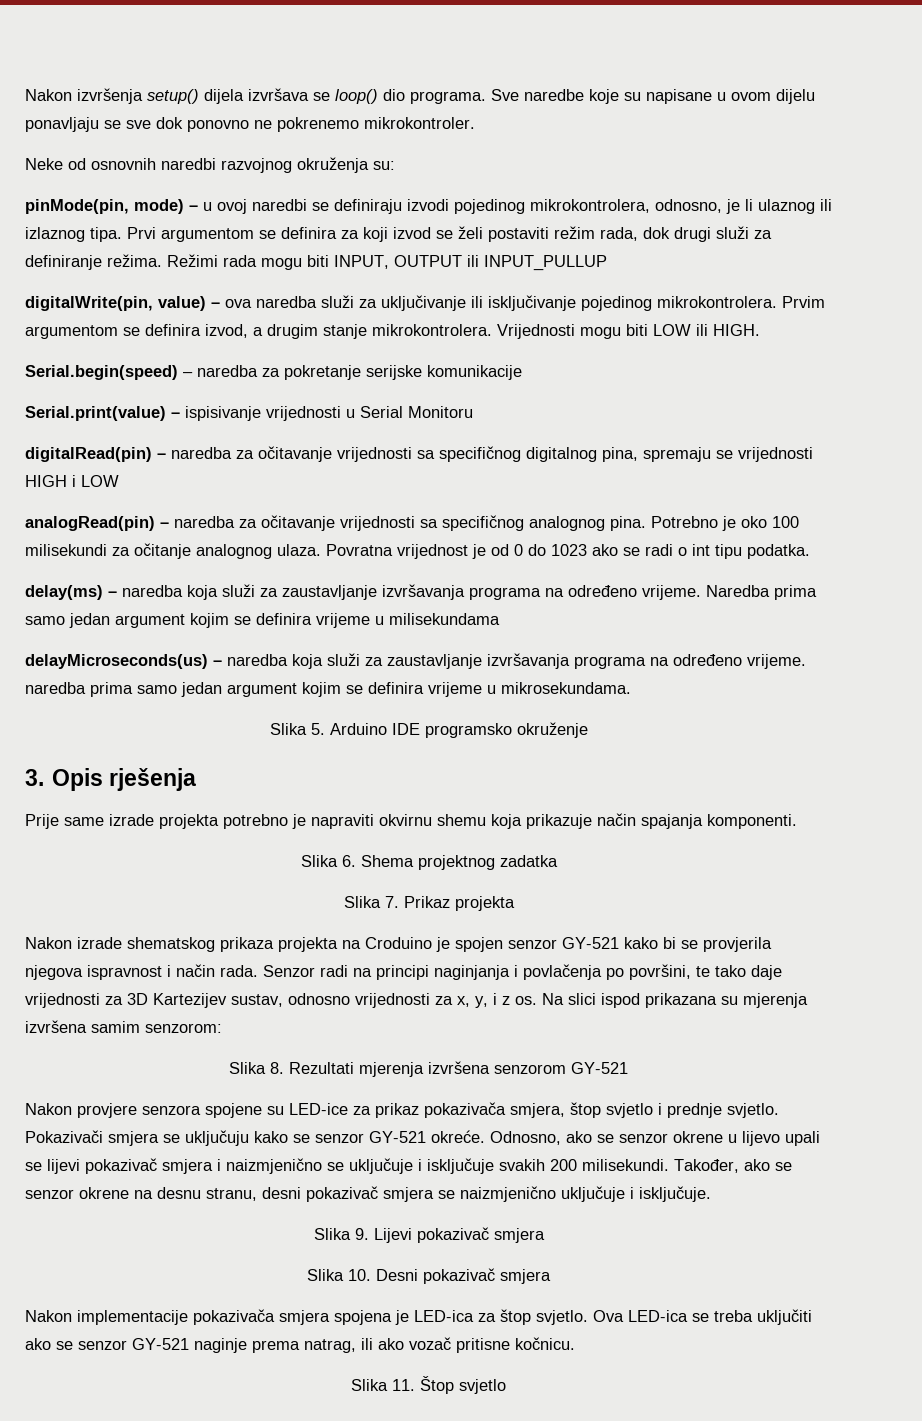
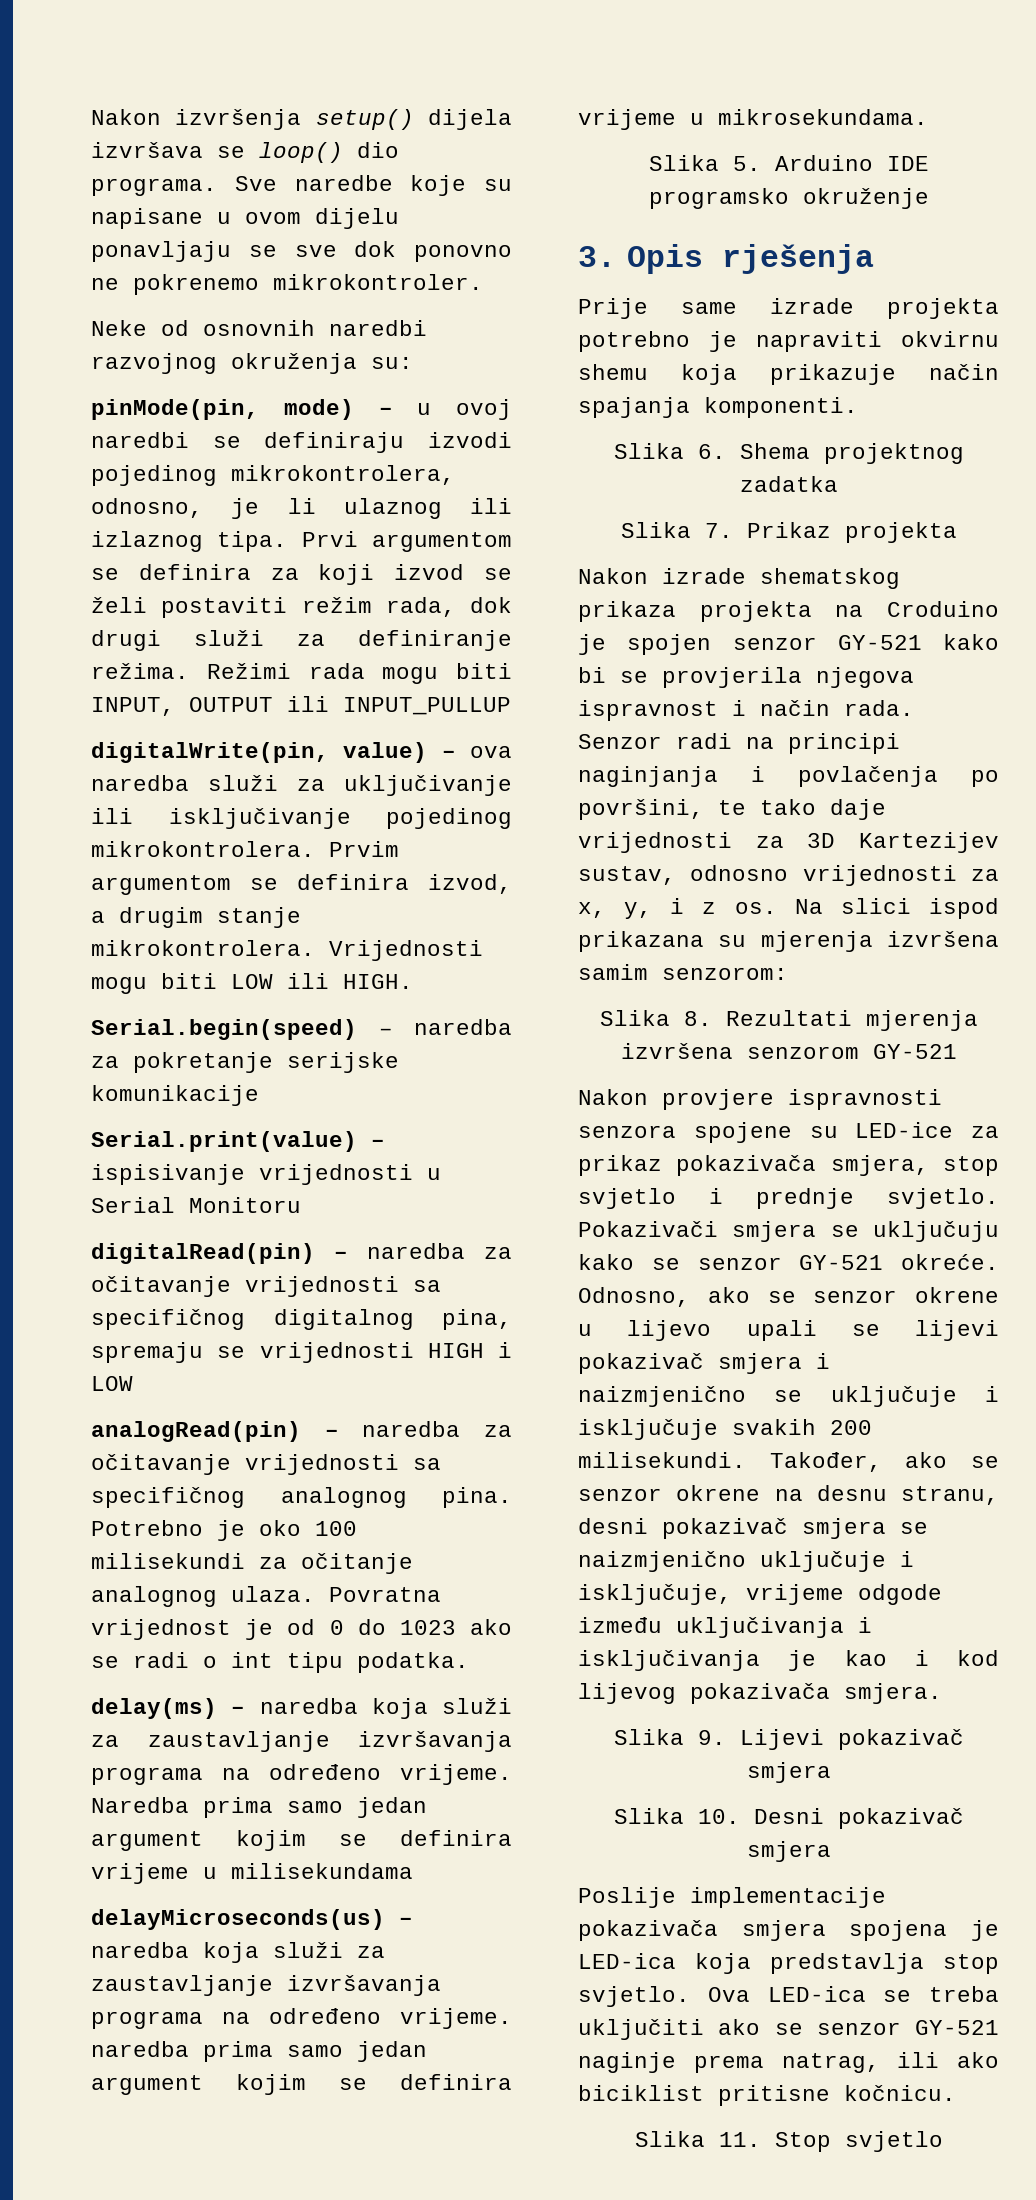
(137, 1110) none -> [788,1089,942,1110] ispravnosti
[570,1102,601,1118] štop -> [943,1156,999,1176] stop
[639,1186,711,1202] isključuje. -> [578,1584,942,1605] [578,1617,872,1638] [578,1650,999,1671] [578,1683,942,1704] isključuje, vrijeme odgode između uključivanja i isključivanja je kao i kod lijevog pokazivača smjera.
[25,1310,72,1322] Nakon -> [578,1887,676,1908] Poslije
[478,1309,531,1325] za štop -> [695,1953,999,1974] koja predstavlja stop
[409,1337,451,1350] vozač -> [578,2085,704,2101] biciklist
[420,1376,454,1394] Štop -> [774,2132,831,2152] Stop

